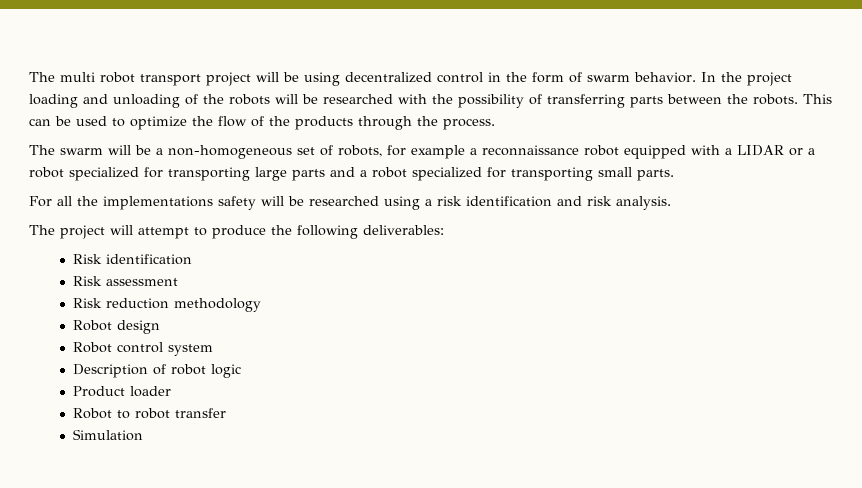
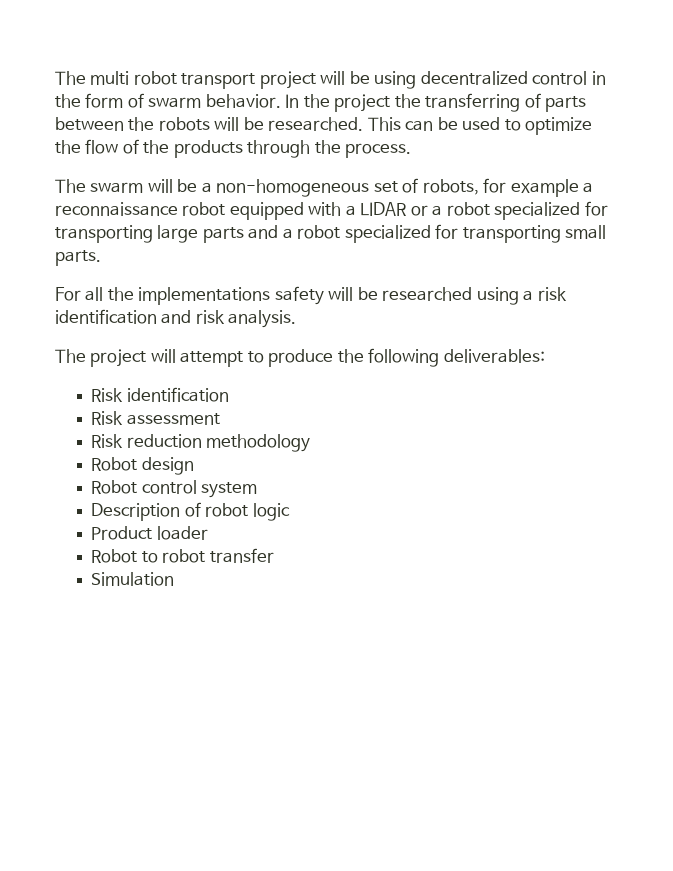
[29,94,798,108] loading and unloading of the robots will be researched with the possibility of transferring parts between the robots. -> [394,93,586,112] [55,117,364,131] the transferring of parts between the robots will be researched.

